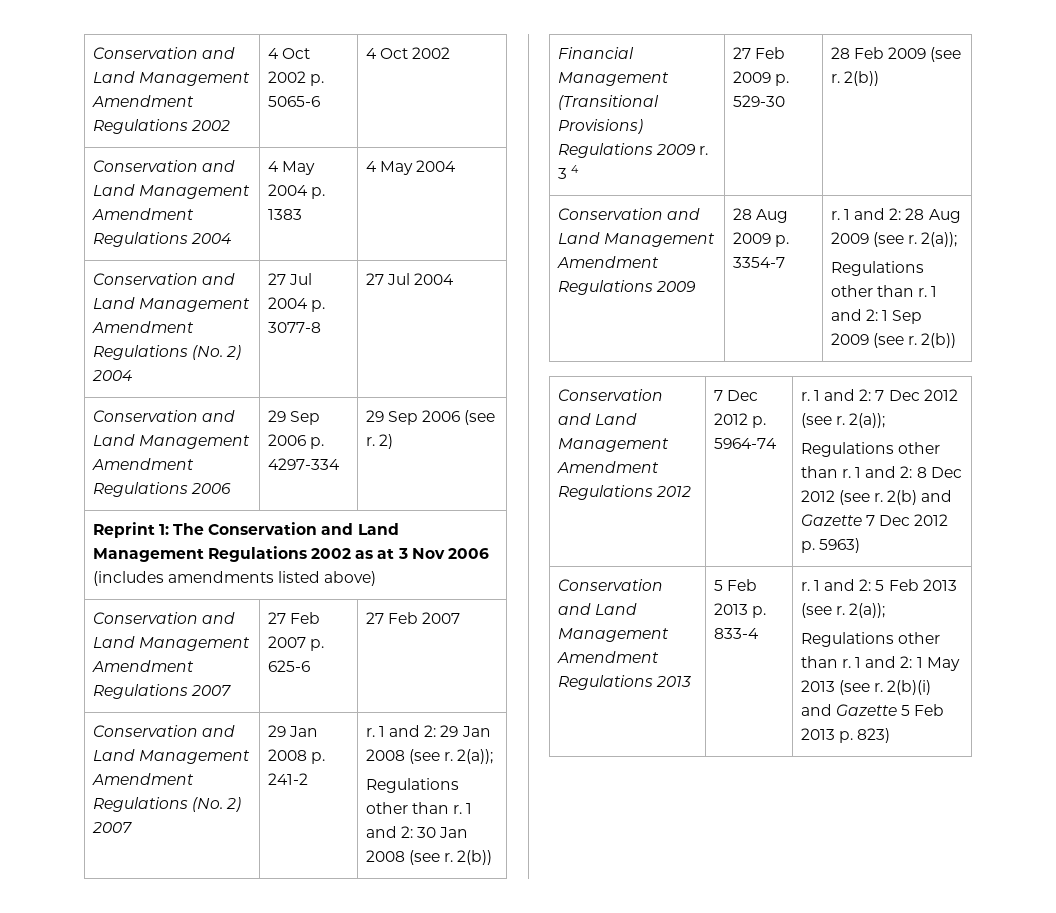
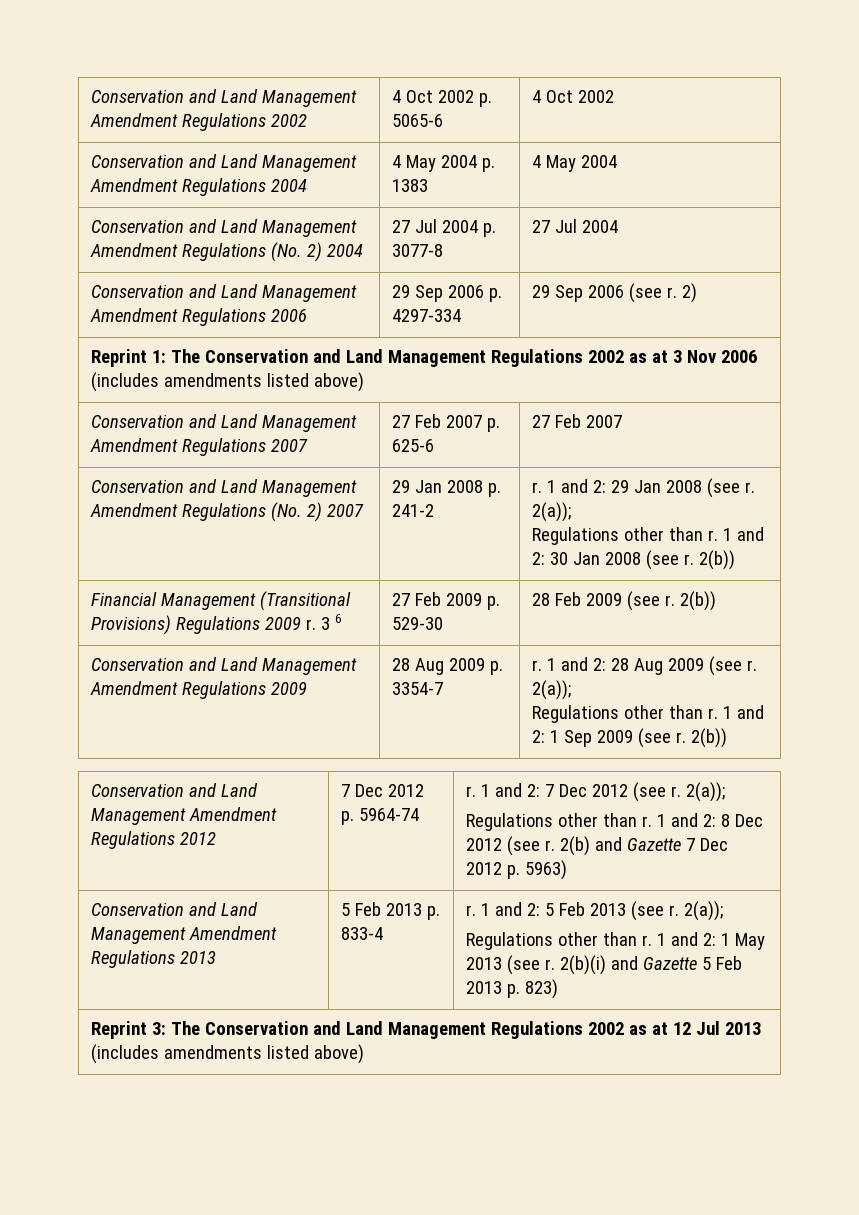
[570,165,579,173] 4 -> [334,614,341,623] 6
(891, 735) none -> [90,1021,761,1039] [90,1044,364,1064] // Reprint 3: The Conservation and Land Management Regulations 2002 as at 12 Jul 2013 (includes amendments listed above)

